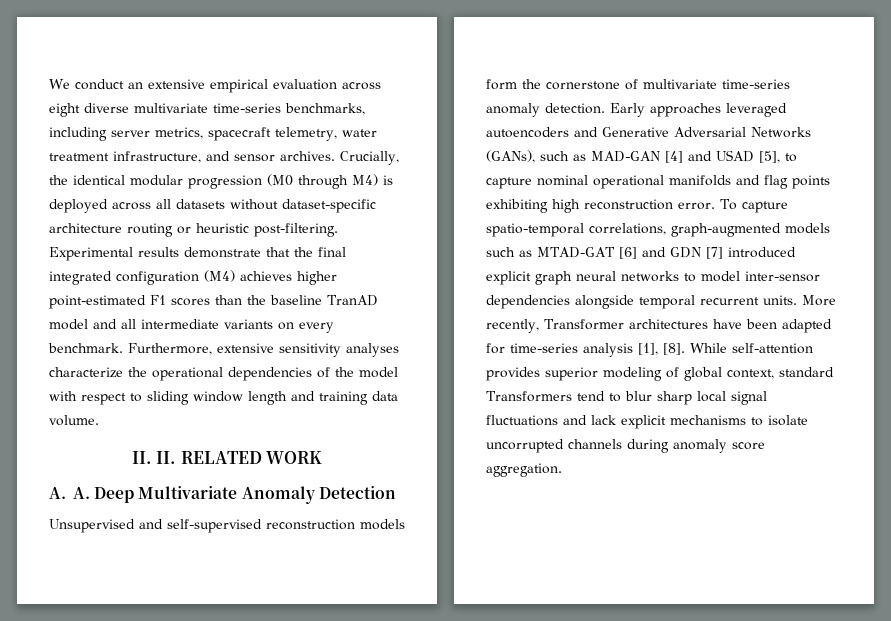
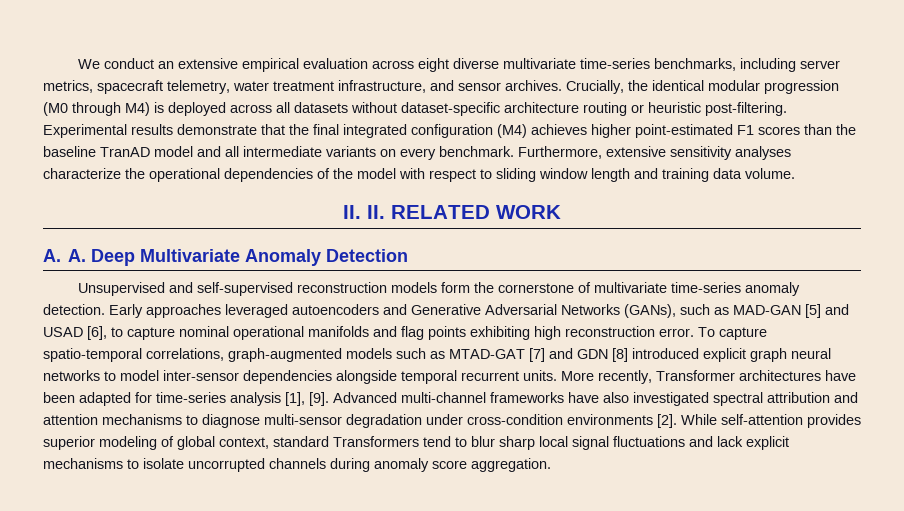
[665,151,683,163] [4] -> [805,304,821,318] [5]
[759,151,780,163] [5], -> [87,326,107,340] [6],
[619,247,637,259] [6] -> [529,348,545,362] [7]
[706,247,723,259] [7] -> [612,348,628,362] [8]
[663,343,685,355] [8]. -> [309,392,858,406] [43,414,677,428] [9]. Advanced multi-channel frameworks have also investigated spectral attribution and attention mechanisms to diagnose multi-sensor degradation under cross-condition environments [2].

